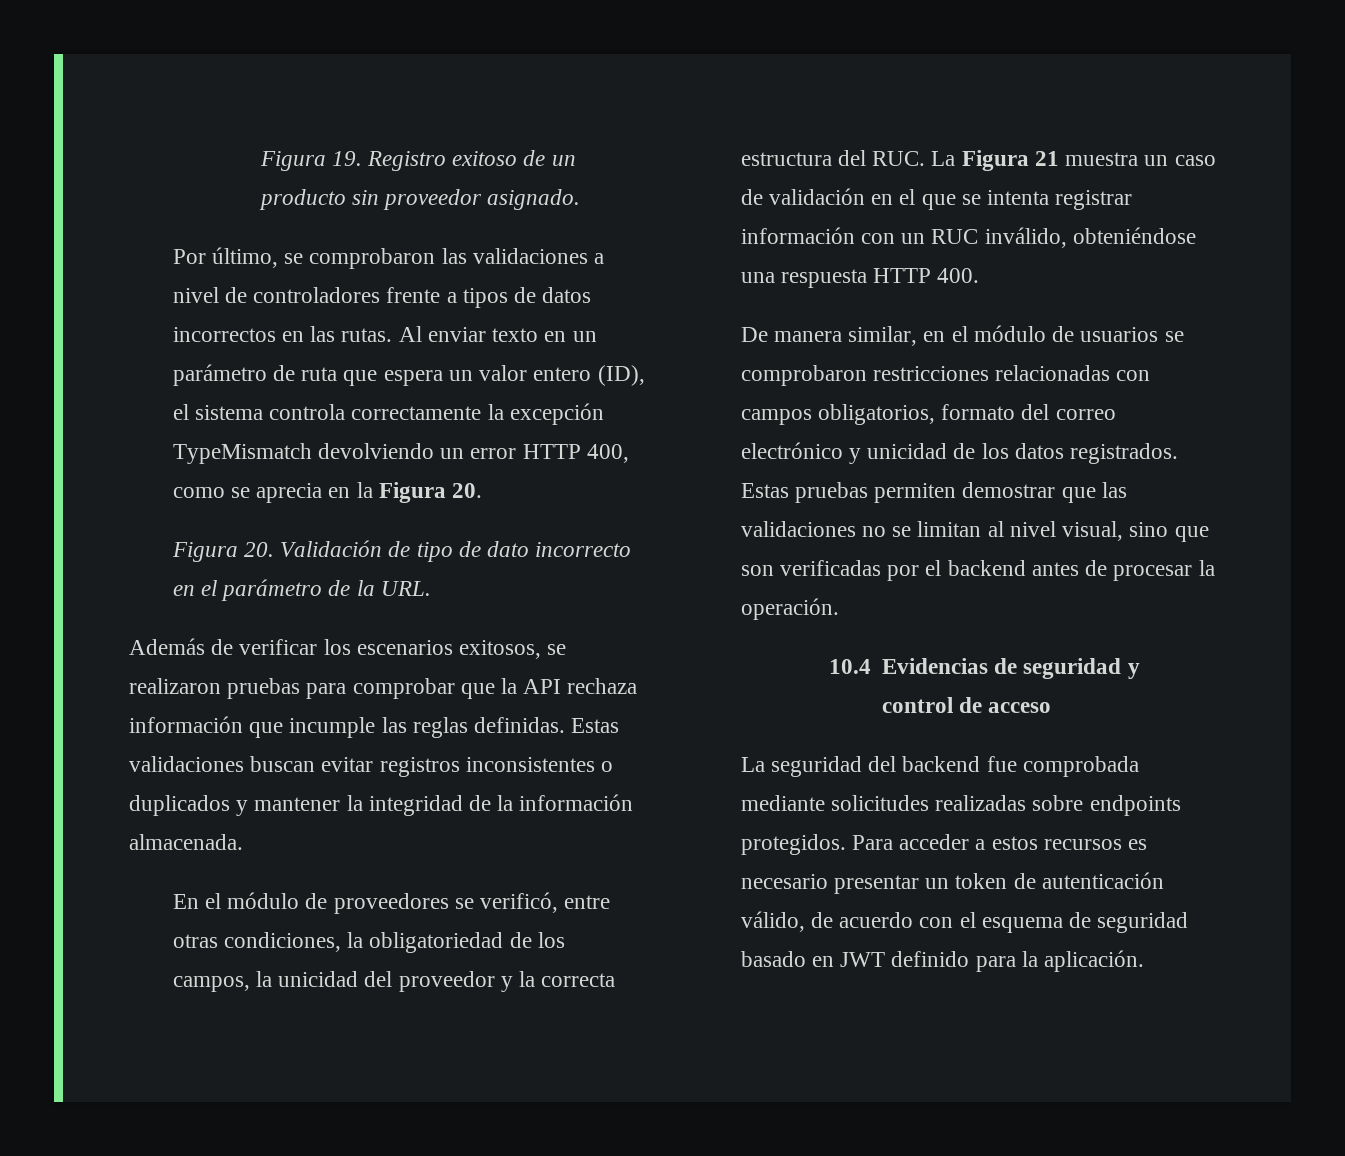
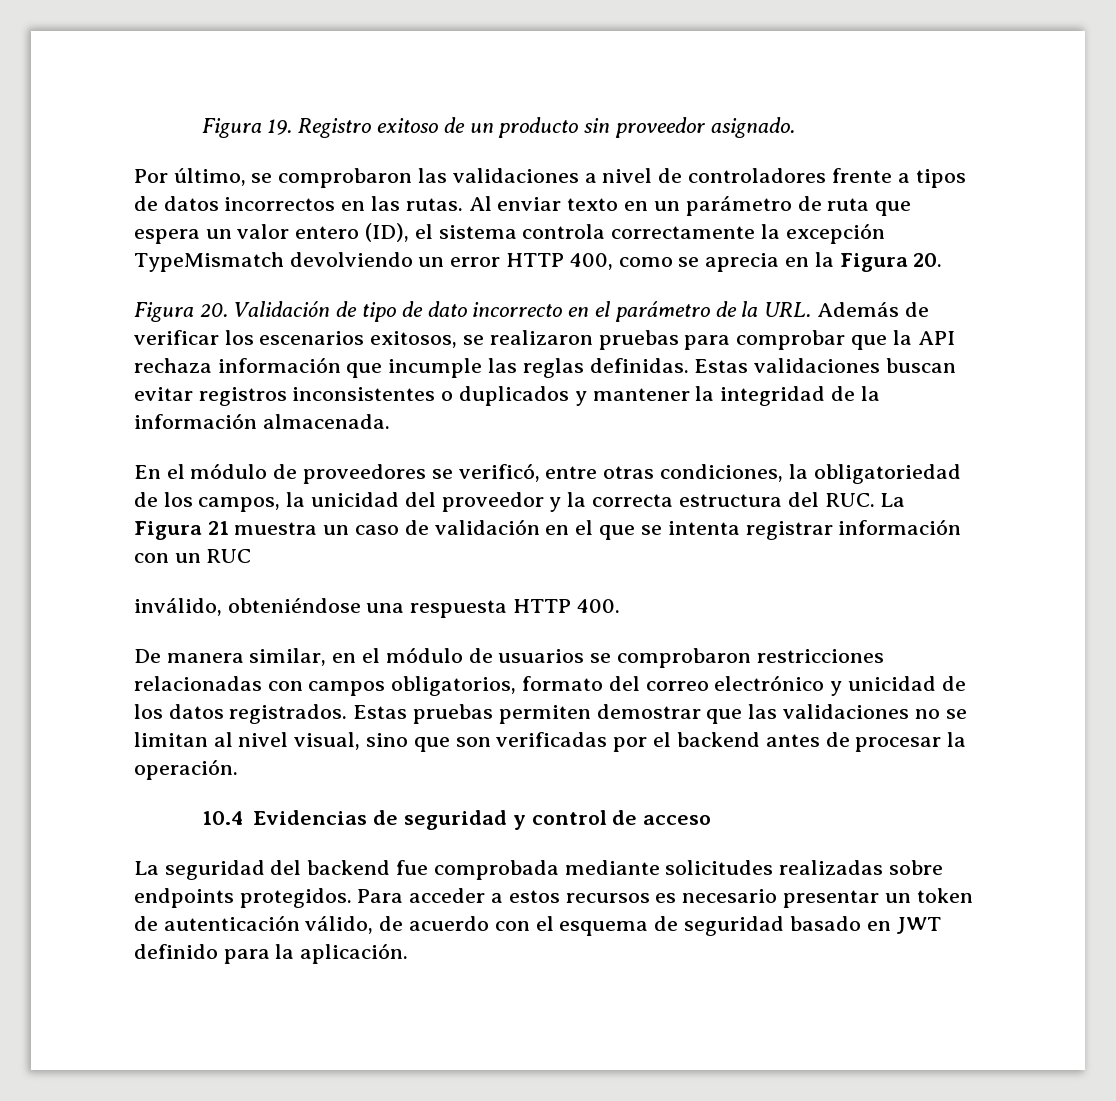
(431, 588) // -> (812, 309) none
(979, 236) none -> (252, 556) //

